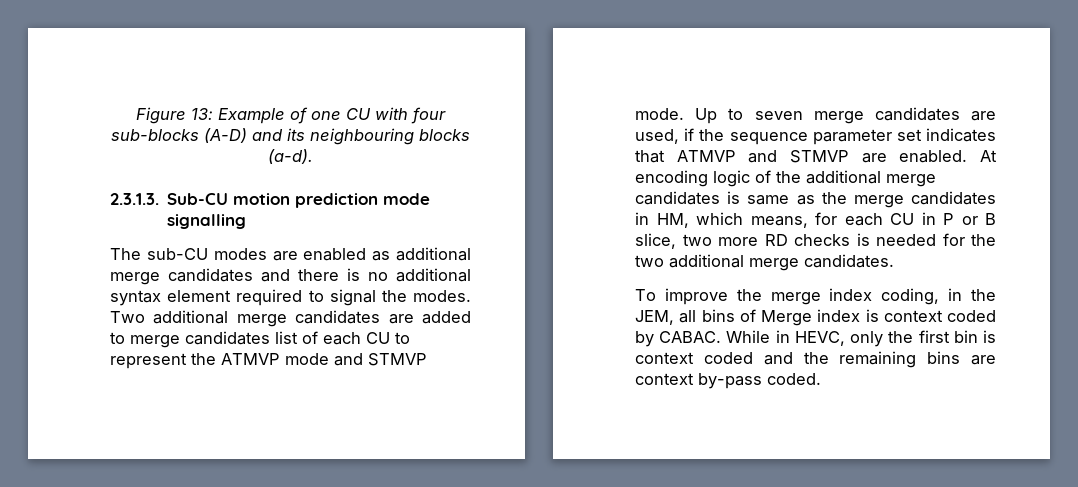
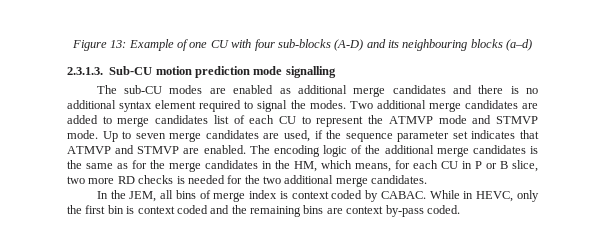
[268,149,313,164] (a-d). -> [506,39,533,51] (a–d)
[980,150,997,162] At -> [249,145,270,154] The
(741, 197) none -> [67,160,82,169] the
(815, 200) none -> [132,160,147,169] for
(649, 218) none -> [275,160,290,169] the
[635,288,963,305] To improve the merge index coding, in -> [96,191,108,199] In
[761,310,812,326] Merge -> [213,192,246,202] merge

